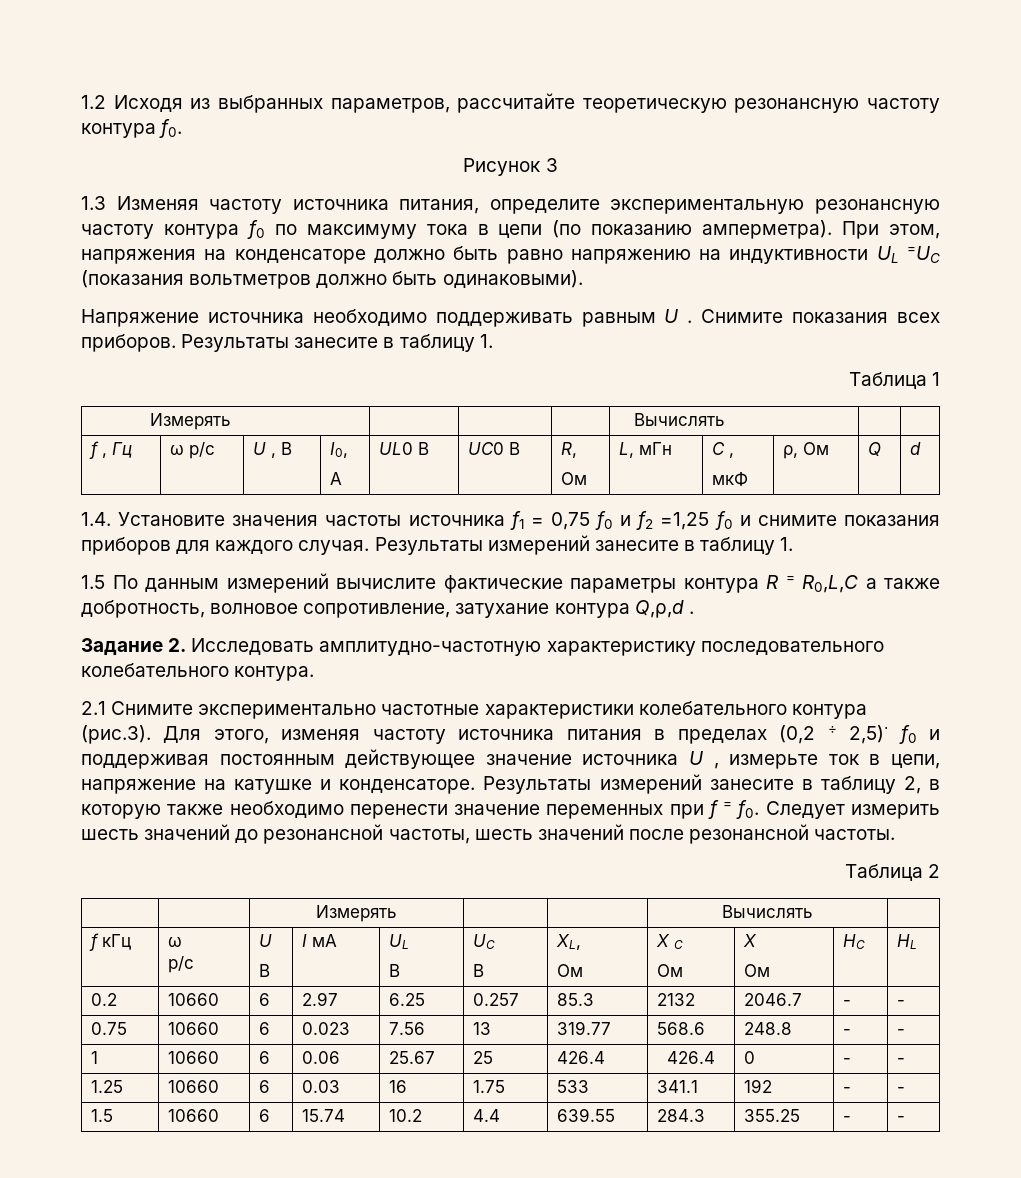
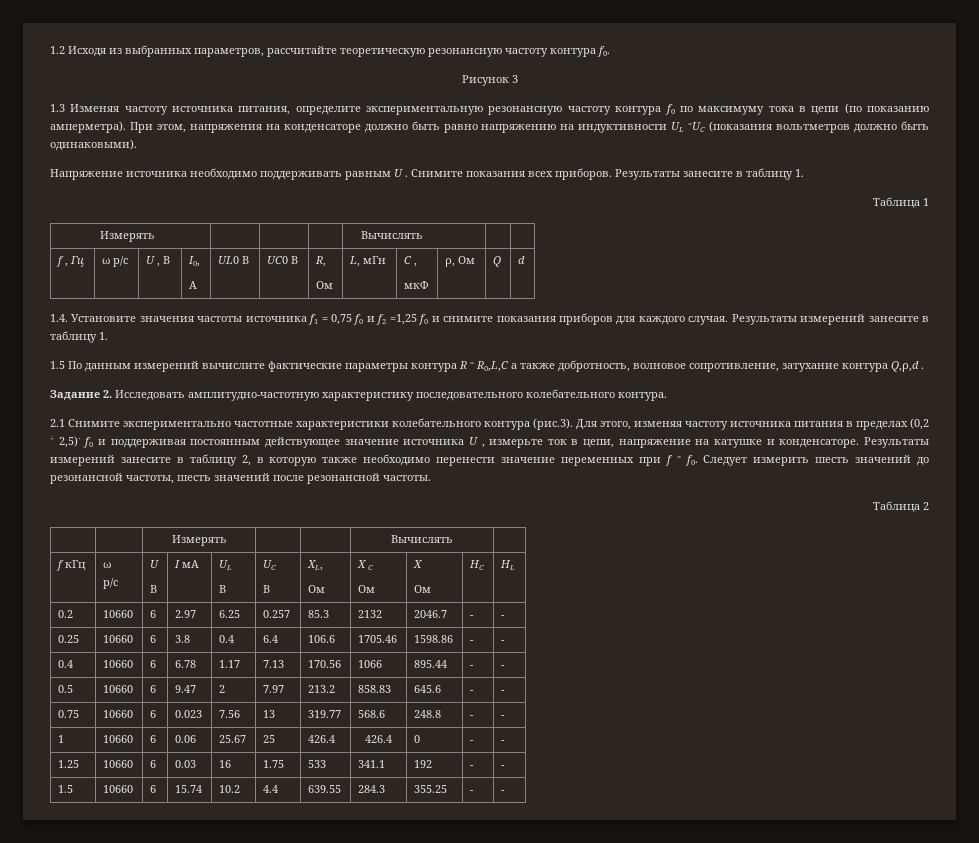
(905, 1003) none -> [58,635,80,643] [103,635,134,643] [150,635,157,643] [175,635,191,643] [219,635,235,643] [263,635,279,643] [308,635,336,643] [358,635,398,643] [414,635,454,643] [470,640,475,643] [501,640,506,643] [58,660,74,668] [103,660,134,668] [150,660,157,668] [175,660,197,668] [219,660,241,668] [263,660,285,668] [308,660,342,668] [358,660,383,668] [414,660,448,668] [470,665,475,668] [501,665,506,668] [58,685,74,693] [103,685,134,693] [150,685,157,693] [175,685,197,693] [219,685,226,693] [263,685,285,693] [308,685,336,693] [358,685,392,693] [414,685,442,693] [470,690,475,693] [501,690,506,693] // 0.25 | 10660 | 6 | 3.8 | 0.4 | 6.4 | 106.6 | 1705.46 | 1598.86 | - | - // 0.4 | 10660 | 6 | 6.78 | 1.17 | 7.13 | 170.56 | 1066 | 895.44 | - | - // 0.5 | 10660 | 6 | 9.47 | 2 | 7.97 | 213.2 | 858.83 | 645.6 | - | -

